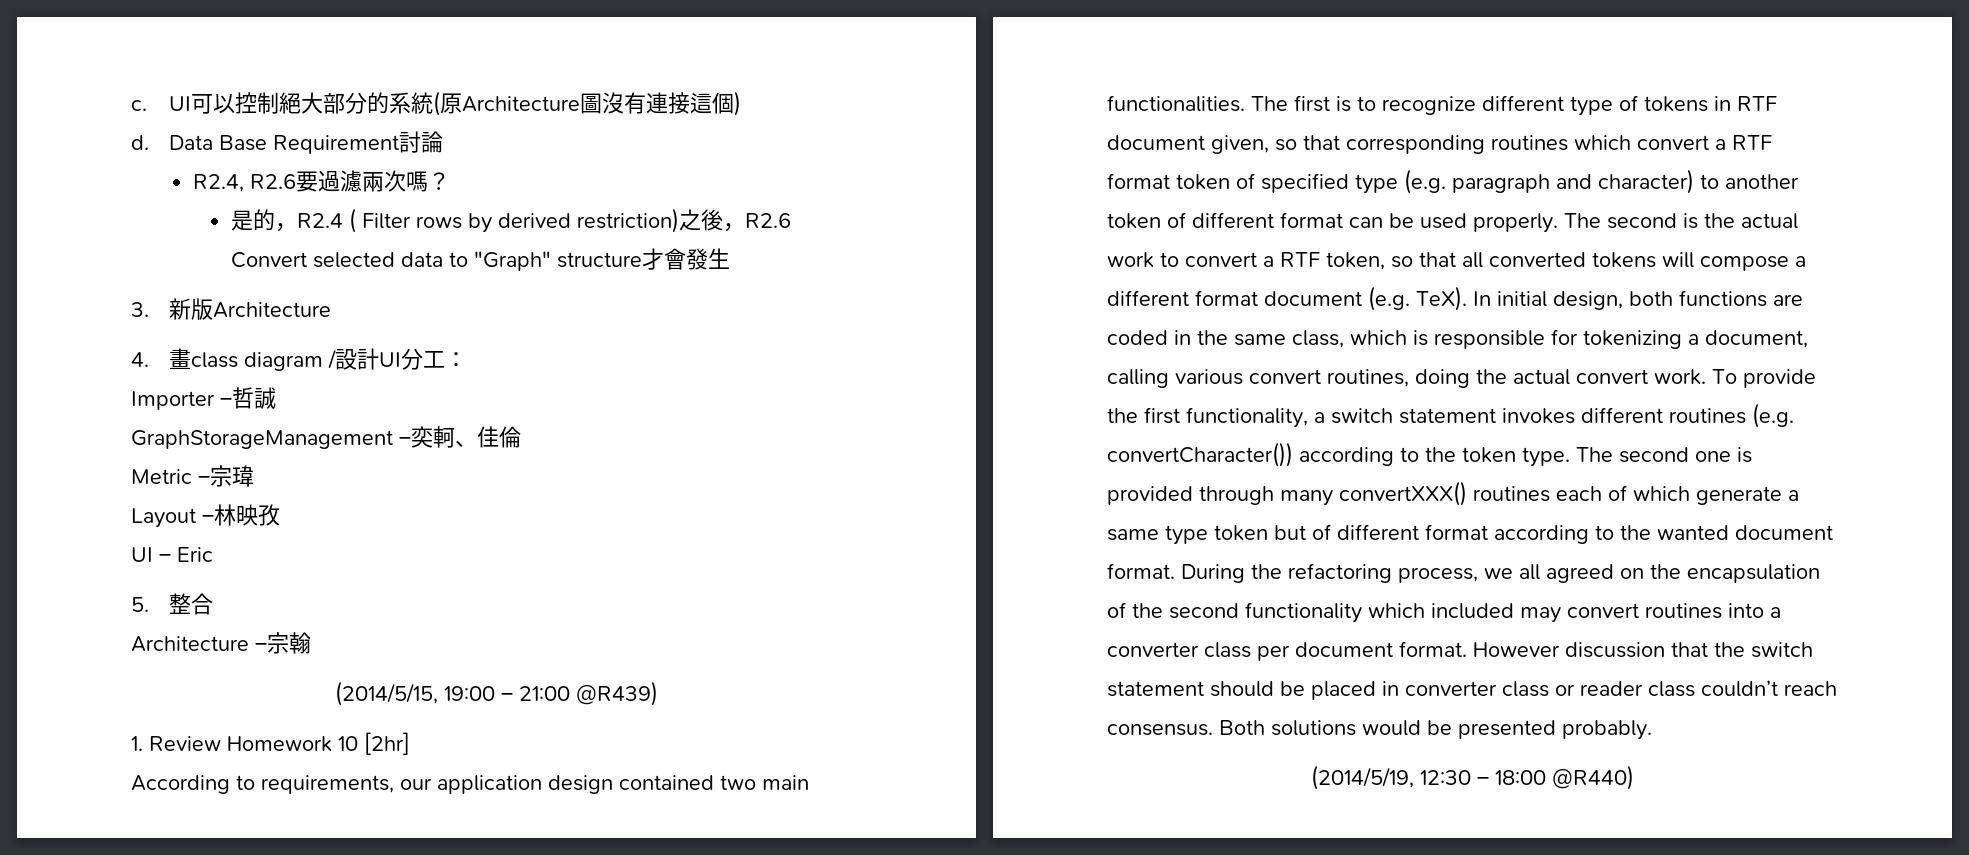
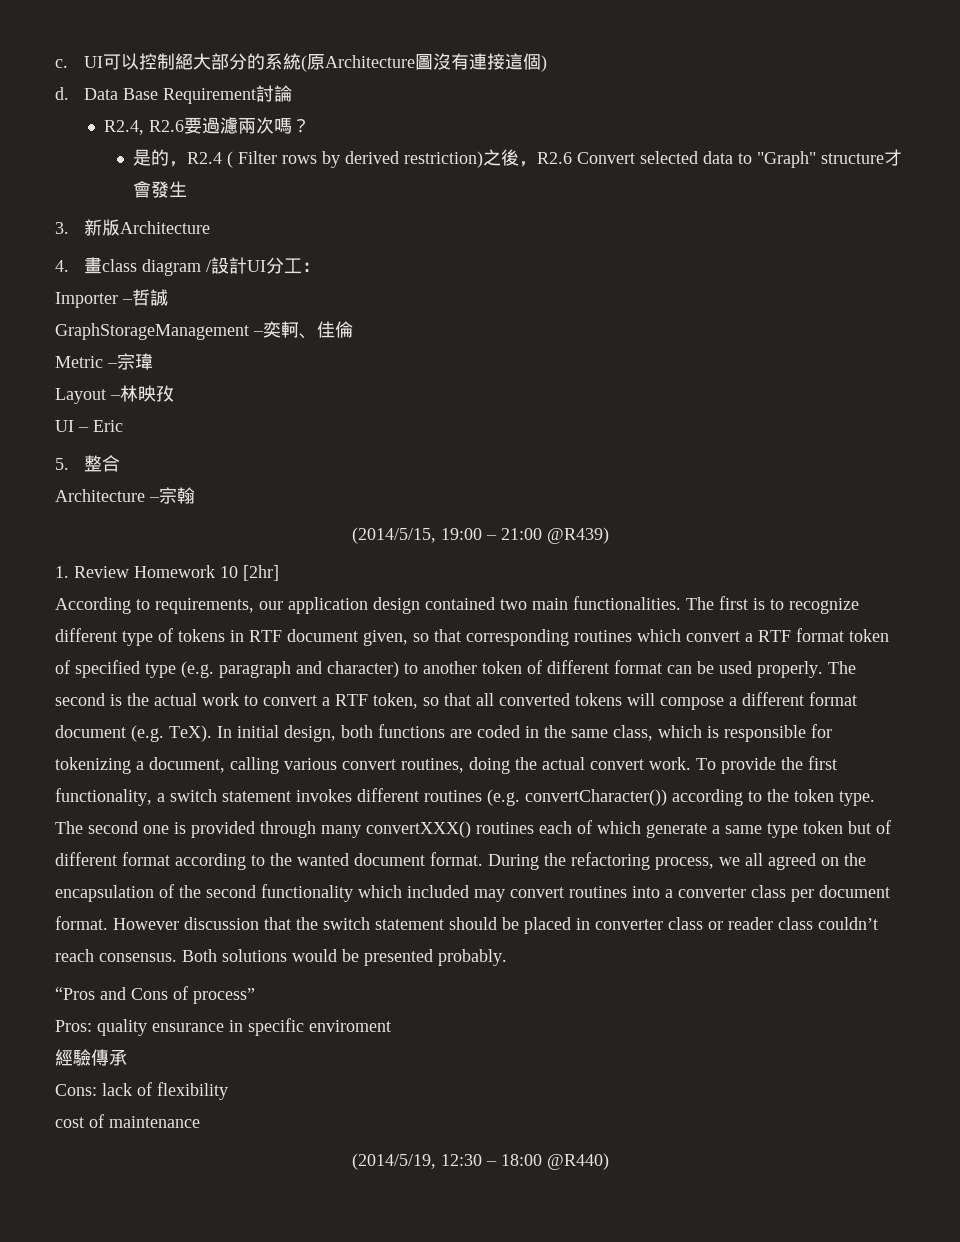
(1652, 730) none -> [55,986,255,1004] [55,1018,391,1036] [55,1049,127,1066] [55,1082,228,1100] [55,1114,200,1128] // “Pros and Cons of process” // Pros: quality ensurance in specific enviroment // 經驗傳承 // Cons: lack of flexibility // cost of maintenance

